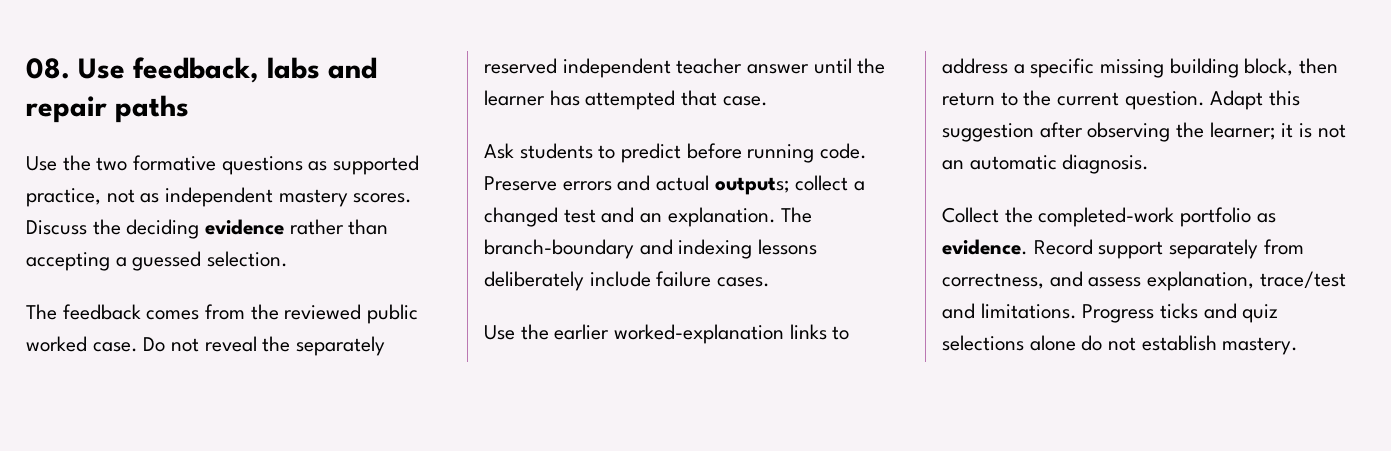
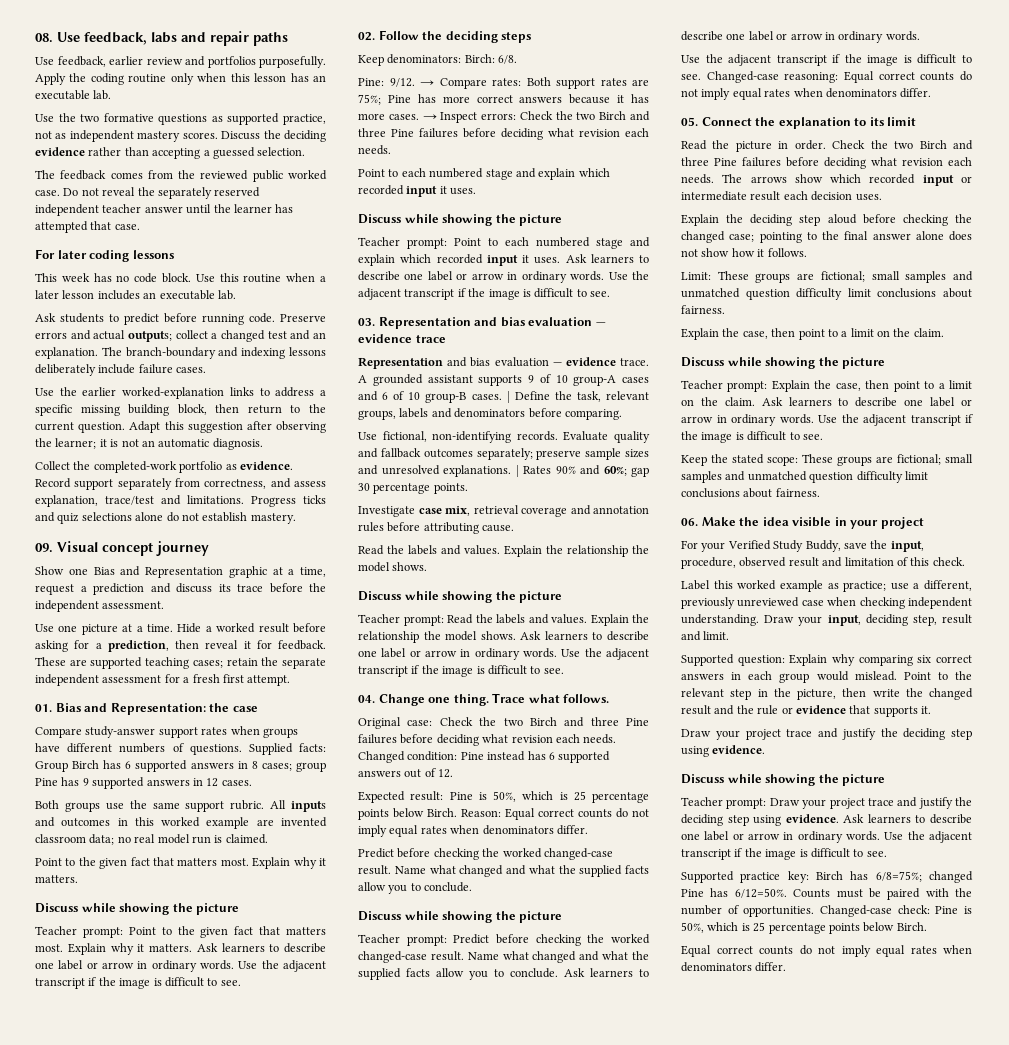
(189, 109) none -> [35,56,326,68] [35,73,327,85] [35,90,112,100] // Use feedback, earlier review and portfolios purposefully. Apply the coding routine only when this lesson has an executable lab.
(768, 101) none -> [35,249,174,262] [35,273,327,283] [35,290,236,300] // For later coding lessons // This week has no code block. Use this routine when a later lesson includes an executable lab.
(1299, 346) none -> [35,541,209,556] [35,566,326,578] [35,583,326,595] [35,600,165,612] [35,623,326,635] [35,640,326,652] [35,657,326,669] [35,674,291,686] [35,703,258,715] [35,726,298,738] [35,743,326,755] [35,760,326,772] [35,777,252,789] [35,800,326,812] [35,817,327,829] [35,834,268,845] [35,857,326,869] [35,875,78,883] [35,903,240,915] [35,926,326,938] [35,943,326,955] [35,960,326,972] [35,977,241,989] [358,30,532,43] [358,54,518,66] [358,77,649,89] [358,94,649,105] [358,111,650,123] [358,128,649,140] [358,145,391,155] [358,168,610,180] [358,185,477,197] [358,214,563,226] [358,237,650,249] [358,254,649,266] [358,271,649,283] [358,288,610,300] [358,317,606,329] [358,334,446,343] [358,357,649,369] [358,374,649,386] [358,391,649,403] [358,408,622,420] [358,431,650,443] [358,448,649,460] [358,465,649,477] [358,483,468,494] [358,505,649,517] [358,522,515,534] [358,545,649,557] [358,562,428,572] [358,591,563,603] [358,614,649,626] [358,631,649,643] [358,648,649,660] [358,665,564,677] [358,693,610,706] [358,717,649,729] [358,734,617,746] [358,751,611,763] [358,768,454,778] [358,791,649,803] [358,808,649,820] [358,825,588,837] [358,848,613,860] [358,865,649,877] [358,882,473,894] [358,911,563,923] [358,934,650,946] [358,951,649,963] [358,968,649,980] [681,31,920,43] [681,54,972,66] [681,71,972,83] [681,88,932,100] [681,117,917,129] [681,140,973,152] [681,157,972,169] [681,174,972,186] [681,191,882,201] [681,214,972,226] [681,231,972,243] [681,248,807,257] [681,271,973,283] [681,288,972,300] [681,305,725,314] [681,328,944,340] [681,357,886,369] [681,380,972,392] [681,397,972,407] [681,414,973,426] [681,431,823,443] [681,454,973,466] [681,471,928,483] [681,488,820,498] [681,517,924,529] [681,540,924,552] [681,557,965,569] [681,580,972,592] [681,597,972,609] [681,614,972,626] [681,631,730,641] [681,654,972,666] [681,671,972,683] [681,688,973,700] [681,705,931,717] [681,728,972,740] [681,745,766,757] [681,774,886,786] [681,797,972,809] [681,814,972,826] [681,831,972,843] [681,848,887,860] [681,871,973,883] [681,888,972,900] [681,905,972,917] [681,922,927,934] [681,945,972,957] [681,962,787,972] // 09. Visual concept journey // Show one Bias and Representation graphic at a time, request a prediction and discuss its trace before the independent assessment. // Use one picture at a time. Hide a worked result before asking for a prediction, then reveal it for feedback. These are supported teaching cases; retain the separate independent assessment for a fresh first attempt. // 01. Bias and Representation: the case // Compare study-answer support rates when groups have different numbers of questions. Supplied facts: Group Birch has 6 supported answers in 8 cases; group Pine has 9 supported answers in 12 cases. // Both groups use the same support rubric. All inputs and outcomes in this worked example are invented classroom data; no real model run is claimed. // Point to the given fact that matters most. Explain why it matters. // Discuss while showing the picture // Teacher prompt: Point to the given fact that matters most. Explain why it matters. Ask learners to describe one label or arrow in ordinary words. Use the adjacent transcript if the image is difficult to see. // 02. Follow the deciding steps // Keep denominators: Birch: 6/8. // Pine: 9/12. → Compare rates: Both support rates are 75%; Pine has more correct answers because it has more cases. → Inspect errors: Check the two Birch and three Pine failures before deciding what revision each needs. // Point to each numbered stage and explain which recorded input it uses. // Discuss while showing the picture // Teacher prompt: Point to each numbered stage and explain which recorded input it uses. Ask learners to describe one label or arrow in ordinary words. Use the adjacent transcript if the image is difficult to see. // 03. Representation and bias evaluation — evidence trace // Representation and bias evaluation — evidence trace. A grounded assistant supports 9 of 10 group-A cases and 6 of 10 group-B cases. | Define the task, relevant groups, labels and denominators before comparing. // Use fictional, non-identifying records. Evaluate quality and fallback outcomes separately; preserve sample sizes and unresolved explanations. | Rates 90% and 60%; gap 30 percentage points. // Investigate case mix, retrieval coverage and annotation rules before attributing cause. // Read the labels and values. Explain the relationship the model shows. // Discuss while showing the picture // Teacher prompt: Read the labels and values. Explain the relationship the model shows. Ask learners to describe one label or arrow in ordinary words. Use the adjacent transcript if the image is difficult to see. // 04. Change one thing. Trace what follows. // Original case: Check the two Birch and three Pine failures before deciding what revision each needs. Changed condition: Pine instead has 6 supported answers out of 12. // Expected result: Pine is 50%, which is 25 percentage points below Birch. Reason: Equal correct counts do not imply equal rates when denominators differ. // Predict before checking the worked changed-case result. Name what changed and what the supplied facts allow you to conclude. // Discuss while showing the picture // Teacher prompt: Predict before checking the worked changed-case result. Name what changed and what the supplied facts allow you to conclude. Ask learners to describe one label or arrow in ordinary words. // Use the adjacent transcript if the image is difficult to see. Changed-case reasoning: Equal correct counts do not imply equal rates when denominators differ. // 05. Connect the explanation to its limit // Read the picture in order. Check the two Birch and three Pine failures before deciding what revision each needs. The arrows show which recorded input or intermediate result each decision uses. // Explain the deciding step aloud before checking the changed case; pointing to the final answer alone does not show how it follows. // Limit: These groups are fictional; small samples and unmatched question difficulty limit conclusions about fairness. // Explain the case, then point to a limit on the claim. // Discuss while showing the picture // Teacher prompt: Explain the case, then point to a limit on the claim. Ask learners to describe one label or arrow in ordinary words. Use the adjacent transcript if the image is difficult to see. // Keep the stated scope: These groups are fictional; small samples and unmatched question difficulty limit conclusions about fairness. // 06. Make the idea visible in your project // For your Verified Study Buddy, save the input, procedure, observed result and limitation of this check. // Label this worked example as practice; use a different, previously unreviewed case when checking independent understanding. Draw your input, deciding step, result and limit. // Supported question: Explain why comparing six correct answers in each group would mislead. Point to the relevant step in the picture, then write the changed result and the rule or evidence that supports it. // Draw your project trace and justify the deciding step using evidence. // Discuss while showing the picture // Teacher prompt: Draw your project trace and justify the deciding step using evidence. Ask learners to describe one label or arrow in ordinary words. Use the adjacent transcript if the image is difficult to see. // Supported practice key: Birch has 6/8=75%; changed Pine has 6/12=50%. Counts must be paired with the number of opportunities. Changed-case check: Pine is 50%, which is 25 percentage points below Birch. // Equal correct counts do not imply equal rates when denominators differ.

